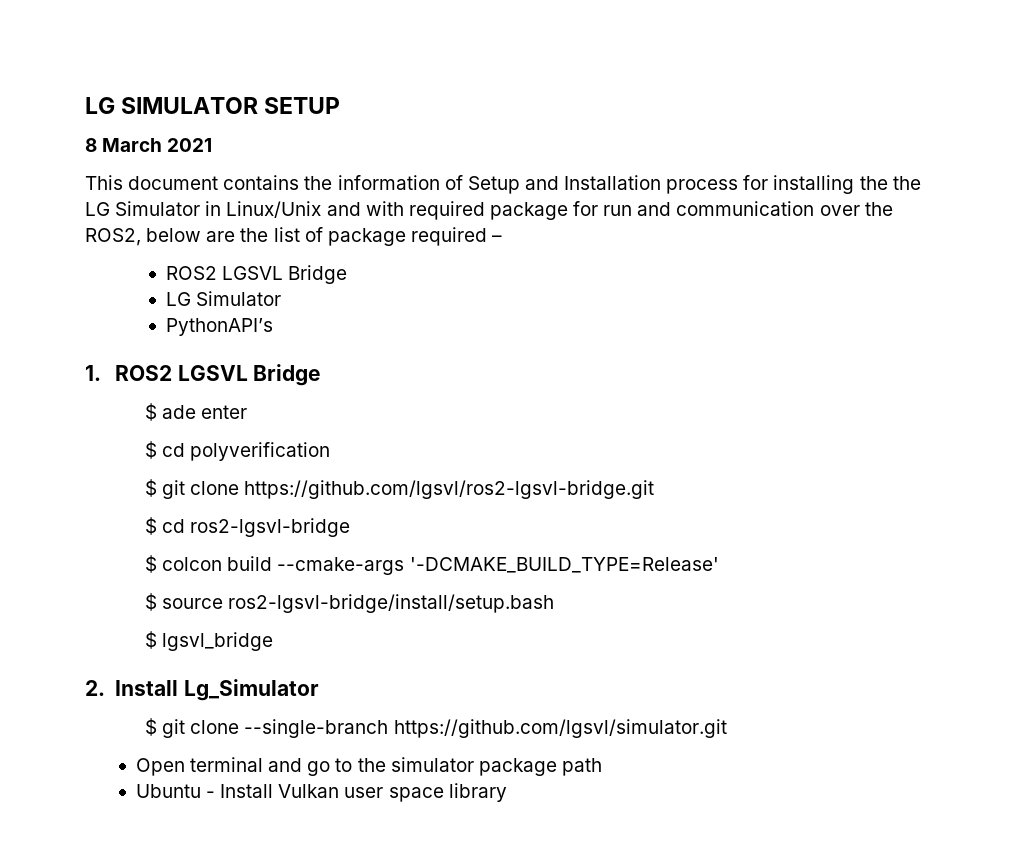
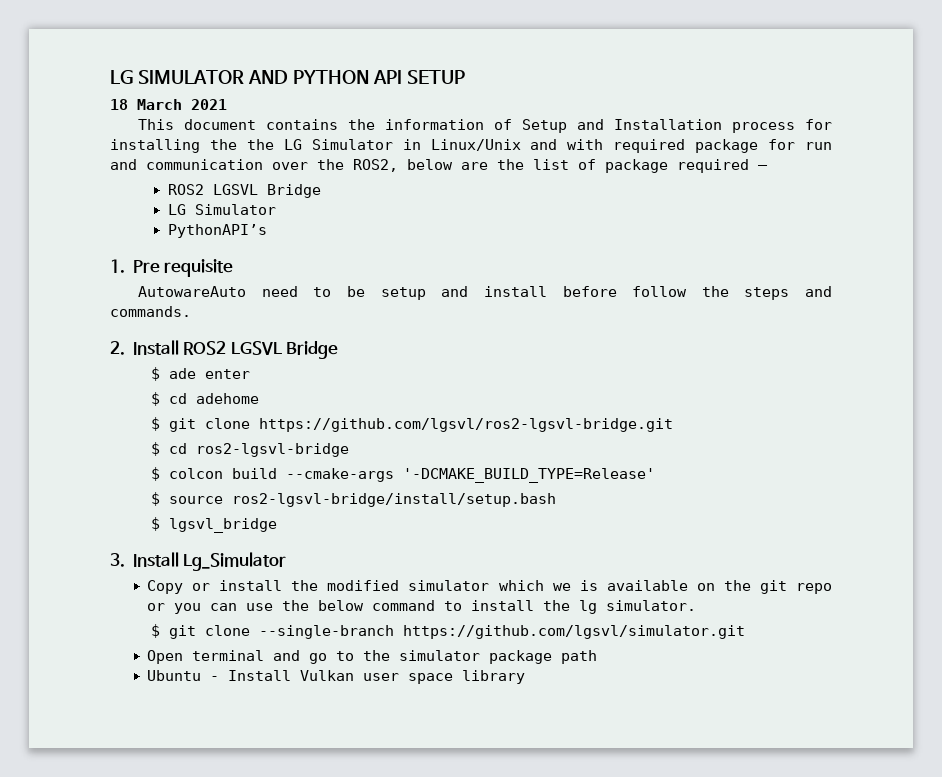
(259, 105) none -> [247,70,402,84] AND PYTHON API
[85,138,97,152] 8 -> [110,99,128,110] 18
(101, 373) none -> [132,259,234,277] [138,286,832,300] [110,306,191,317] [110,340,179,355] Pre requisite // AutowareAuto need to be setup and install before follow the steps and commands. // 2. Install
[190,442,331,461] polyverification -> [196,393,260,404] adehome
[85,680,105,696] 2. -> [110,553,125,567] 3.
(319, 690) none -> [147,580,833,594] [147,600,697,614] // Copy or install the modified simulator which we is available on the git repo or you can use the below command to install the lg simulator.

